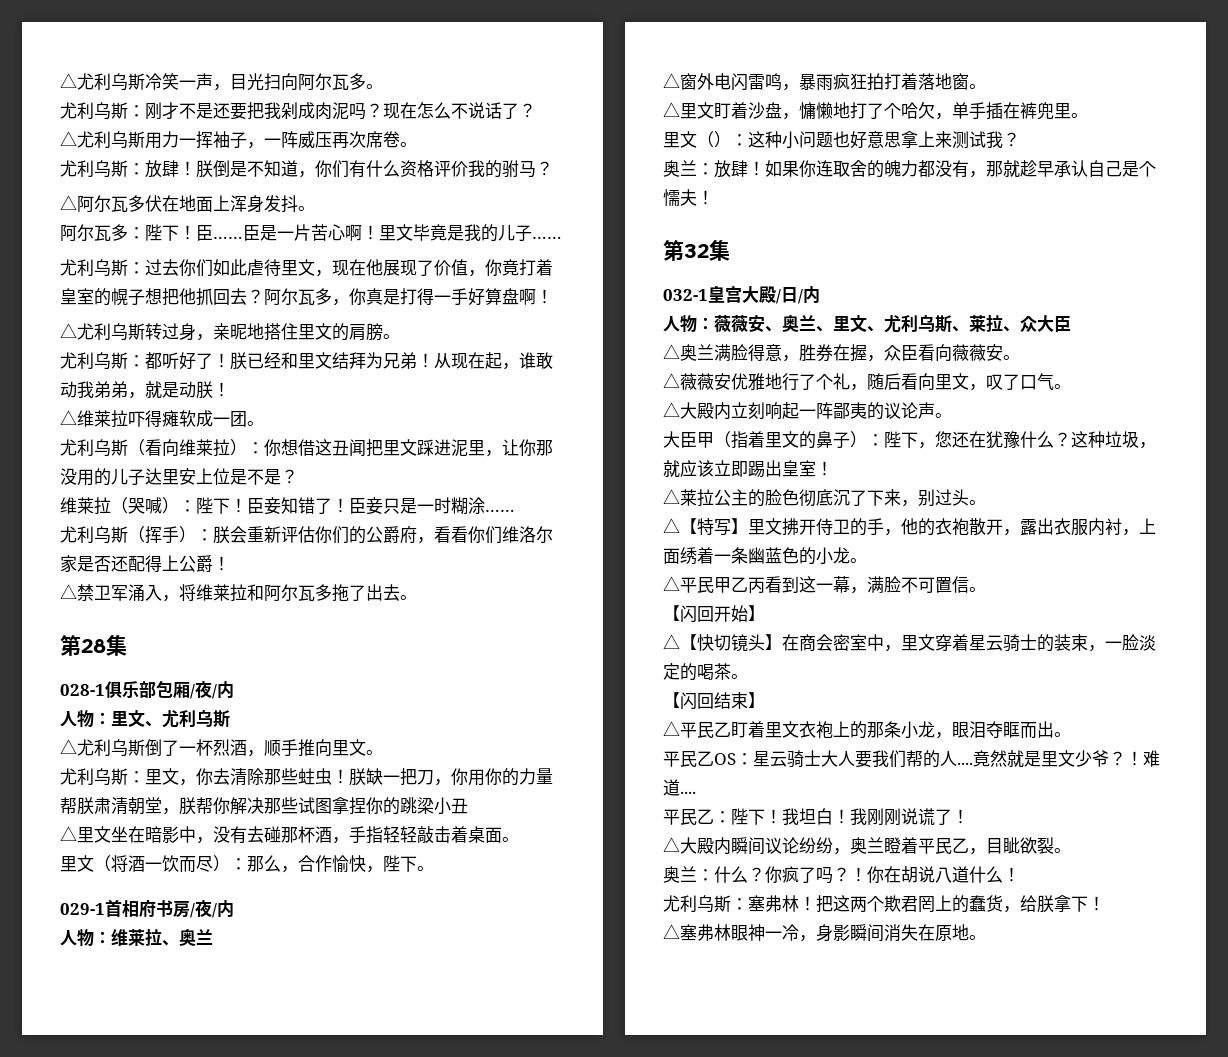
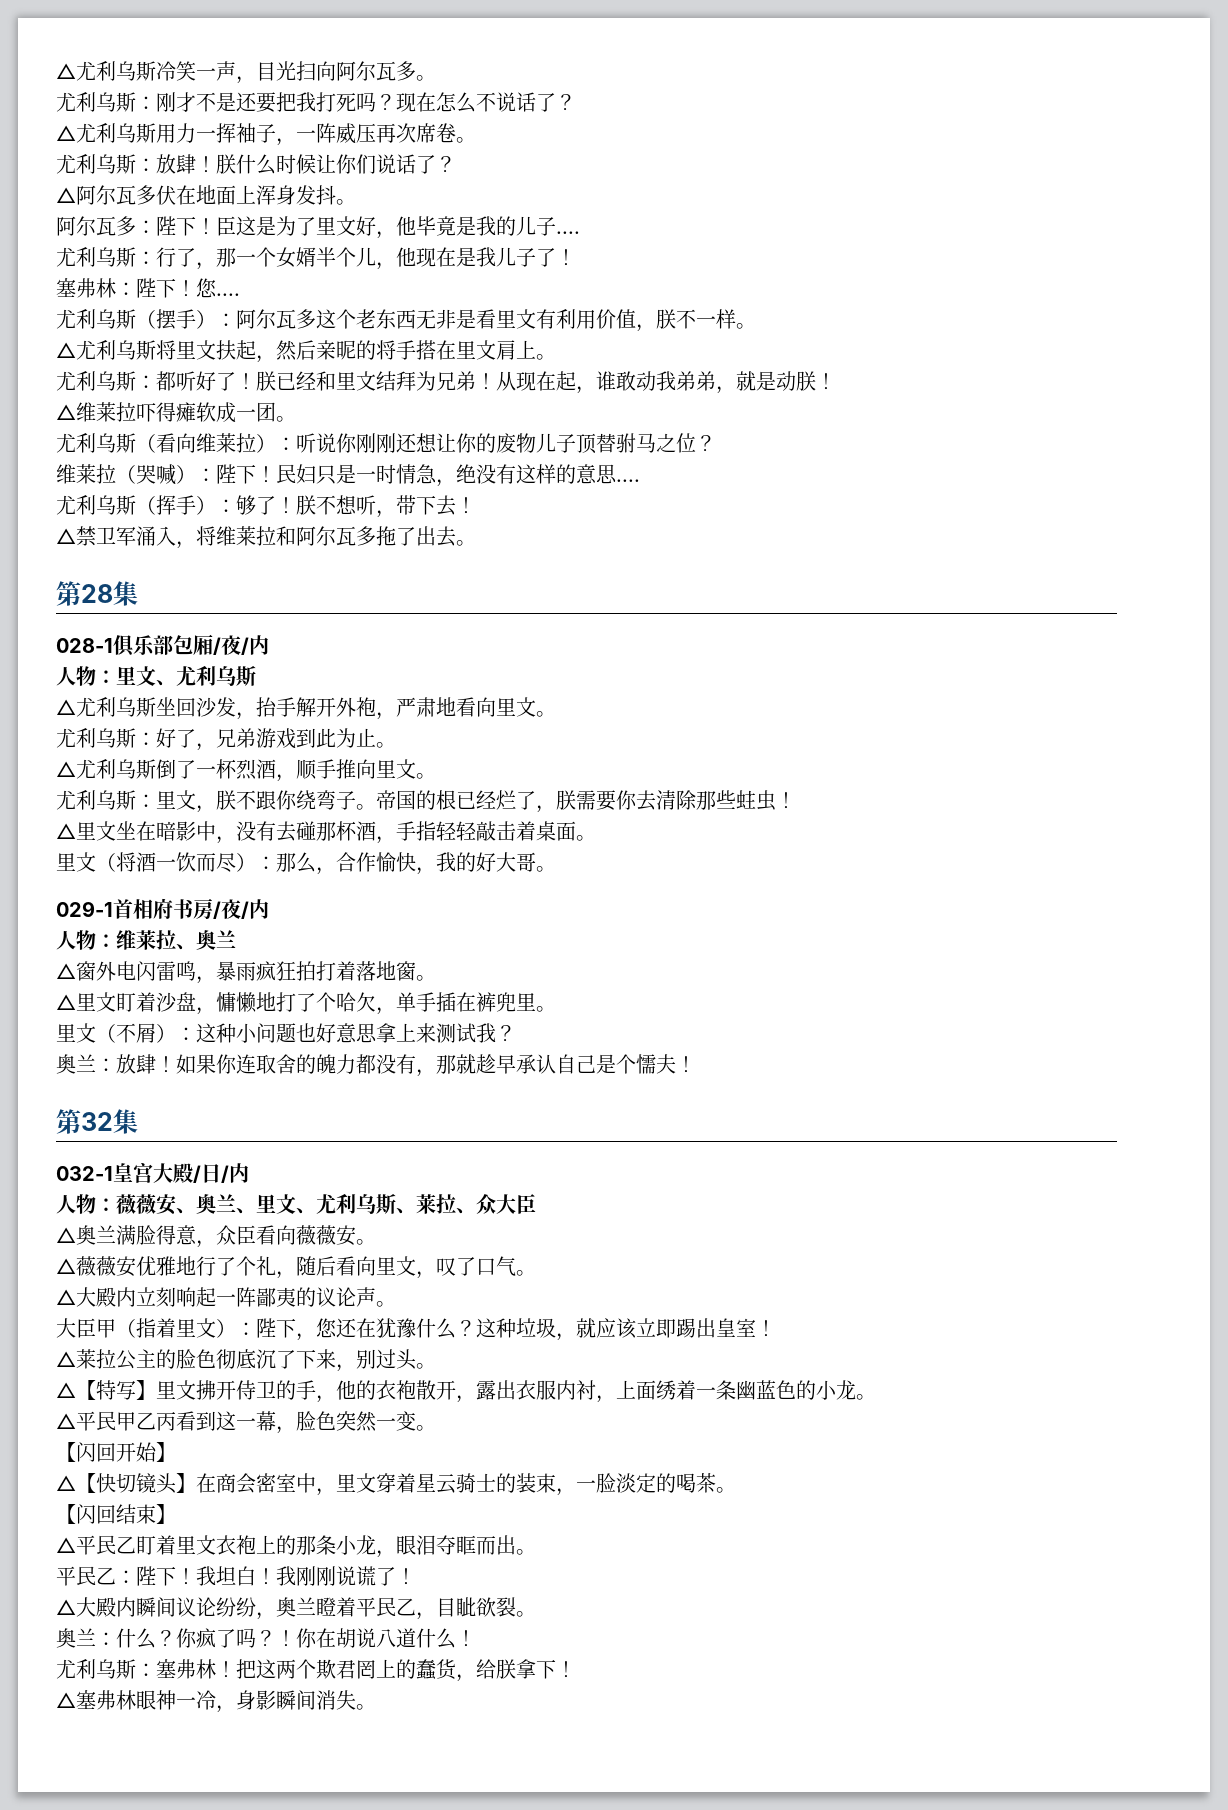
[281,102,349,120] 剁成肉泥 -> [316,92,356,112] 打死
[213,160,536,178] 倒是不知道，你们有什么资格评价我的驸马 -> [236,154,436,175] 什么时候让你们说话了
[213,224,413,241] ……臣是一片苦心啊！里文 -> [236,216,416,239] 这是为了里文好，他
[532,236,562,239] [60,259,553,277] [60,288,553,306] [60,323,383,341] …… // 尤利乌斯：过去你们如此虐待里文，现在他展现了价值，你竟打着皇室的幌子想把他抓回去？阿尔瓦多，你真是打得一手好算盘啊！ // △尤利乌斯转过身，亲昵地搭住里文的肩膀 -> [556,231,580,234] [56,247,576,270] [56,278,240,298] [56,309,756,332] [56,340,536,363] .... // 尤利乌斯：行了，那一个女婿半个儿，他现在是我儿子了！ // 塞弗林：陛下！您.... // 尤利乌斯（摆手）：阿尔瓦多这个老东西无非是看里文有利用价值，朕不一样。 // △尤利乌斯将里文扶起，然后亲昵的将手搭在里文肩上
[264,439,553,457] [60,468,281,486] 你想借这丑闻把里文踩进泥里，让你那没用的儿子达里安上位是不是 -> [296,433,696,454] 听说你刚刚还想让你的废物儿子顶替驸马之位
[247,497,515,515] 臣妾知错了！臣妾只是一时糊涂…… -> [276,464,640,487] 民妇只是一时情急，绝没有这样的意思....
[213,526,553,544] [60,555,213,573] 朕会重新评估你们的公爵府，看看你们维洛尔家是否还配得上公爵 -> [236,495,456,518] 够了！朕不想听，带下去
(230, 718) none -> [56,697,556,720] [56,728,396,751] // △尤利乌斯坐回沙发，抬手解开外袍，严肃地看向里文。 // 尤利乌斯：好了，兄弟游戏到此为止。
(196, 782) none -> [216,790,616,813] 朕不跟你绕弯子。帝国的根已经烂了，朕需要
[349,768,553,786] [60,797,468,815] 朕缺一把刀，你用你的力量帮朕肃清朝堂，朕帮你解决那些试图拿捏你的跳梁小丑 -> (796, 800) none
[383,855,417,872] 陛下 -> [436,852,536,872] 我的好大哥
(714, 139) none -> [116,1023,156,1043] 不屑
[799,344,884,362] 胜券在握， -> (216, 1244) none
[799,431,850,449] 的鼻子 -> (216, 1328) none
[867,576,969,593] 满脸不可置信 -> [296,1411,416,1432] 脸色突然一变
[663,750,1160,768] [663,779,696,796] // 平民乙OS：星云骑士大人要我们帮的人....竟然就是里文少爷？！难道.... -> (536, 1552) none
[918,924,969,941] 在原地 -> (356, 1700) none

